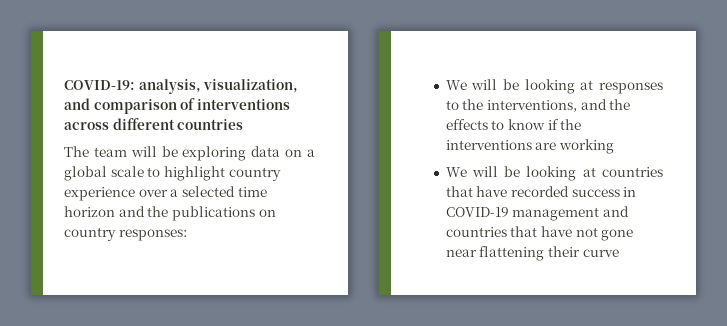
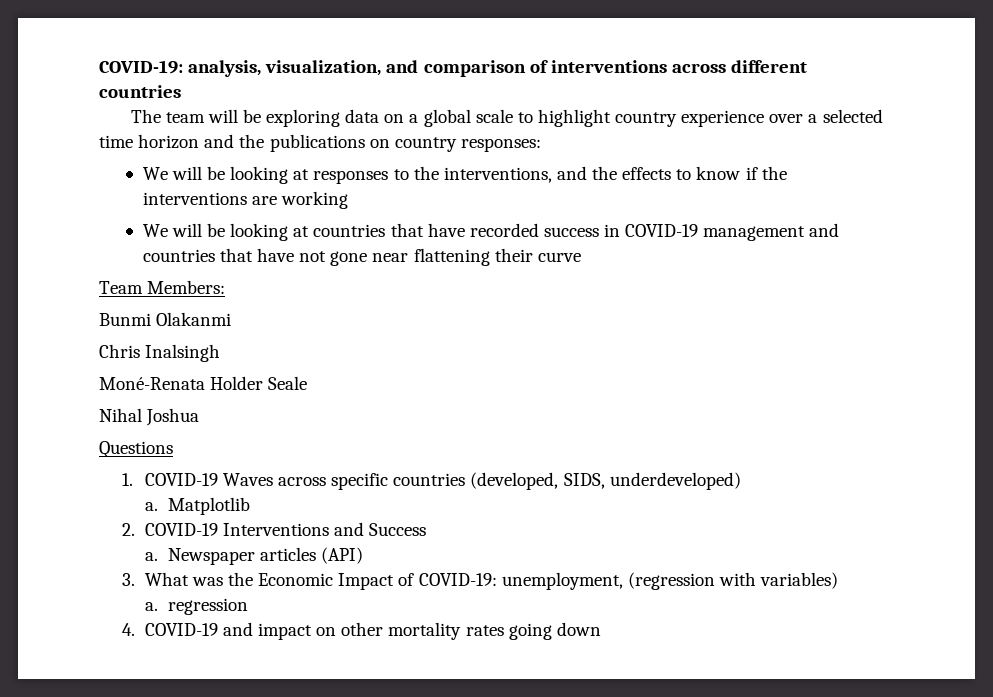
(619, 253) none -> [99,280,226,294] [99,312,232,326] [99,344,221,362] [99,376,308,390] [99,408,200,426] [99,441,173,458] [121,472,741,490] [144,497,250,515] [121,522,427,536] [144,547,363,565] [121,572,839,590] [144,598,248,615] [121,622,601,640] // Team Members: // Bunmi Olakanmi // Chris Inalsingh // Moné-Renata Holder Seale // Nihal Joshua // Questions // 1. COVID-19 Waves across specific countries (developed, SIDS, underdeveloped) // a. Matplotlib // 2. COVID-19 Interventions and Success // a. Newspaper articles (API) // 3. What was the Economic Impact of COVID-19: unemployment, (regression with variables) // a. regression // 4. COVID-19 and impact on other mortality rates going down

